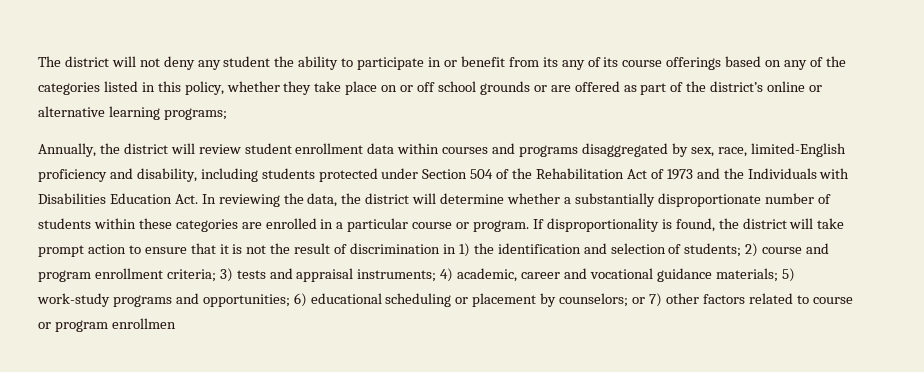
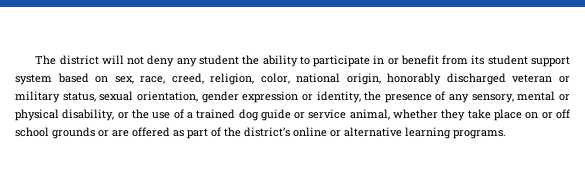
[561,56,846,70] [38,81,224,95] any of its course offerings based on any of the categories listed in this policy, -> [487,55,570,67] [15,73,571,85] [15,91,571,103] [15,109,390,121] student support system based on sex, race, creed, religion, color, national origin, honorably discharged veteran or military status, sexual orientation, gender expression or identity, the presence of any sensory, mental or physical disability, or the use of a trained dog guide or service animal,
[163,108,227,120] [38,143,846,157] [38,168,850,182] [38,193,831,207] [38,218,845,232] [38,243,830,257] [38,268,795,282] [37,293,853,307] [38,318,176,332] programs; // Annually, the district will review student enrollment data within courses and programs disaggregated by sex, race, limited-English proficiency and disability, including students protected under Section 504 of the Rehabilitation Act of 1973 and the Individuals with Disabilities Education Act. In reviewing the data, the district will determine whether a substantially disproportionate number of students within these categories are enrolled in a particular course or program. If disproportionality is found, the district will take prompt action to ensure that it is not the result of discrimination in 1) the identification and selection of students; 2) course and program enrollment criteria; 3) tests and appraisal instruments; 4) academic, career and vocational guidance materials; 5) work-study programs and opportunities; 6) educational scheduling or placement by counselors; or 7) other factors related to course or program enrollmen -> [453,130,506,139] programs.

